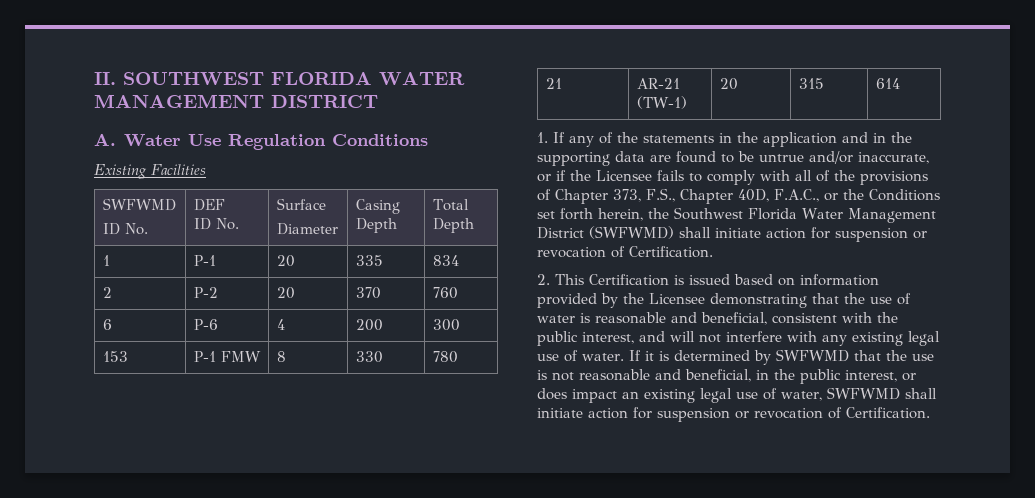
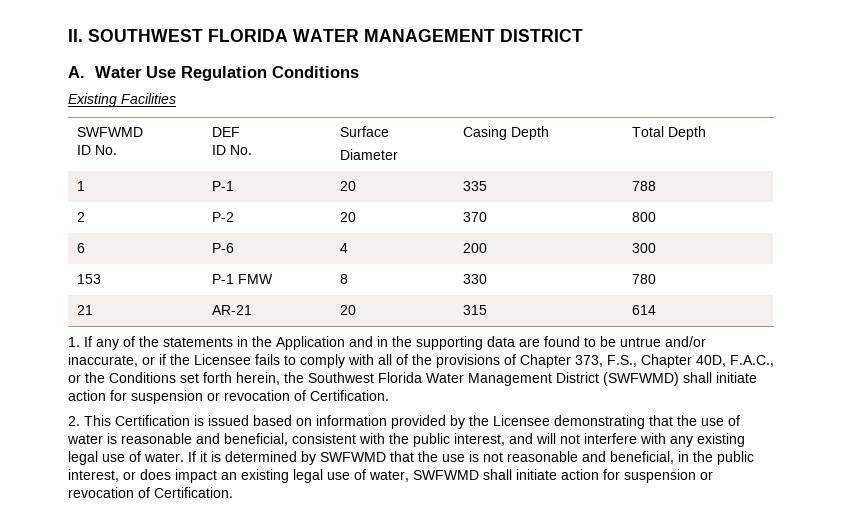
[432,255,459,266] 834 -> [632,181,657,191] 788
[432,287,458,299] 760 -> [632,212,657,222] 800
[636,96,687,109] (TW-1) -> (253, 310) none
[763,132,837,147] application -> [276,336,345,350] Application

